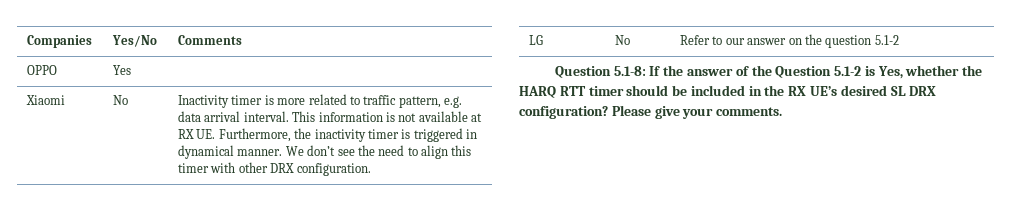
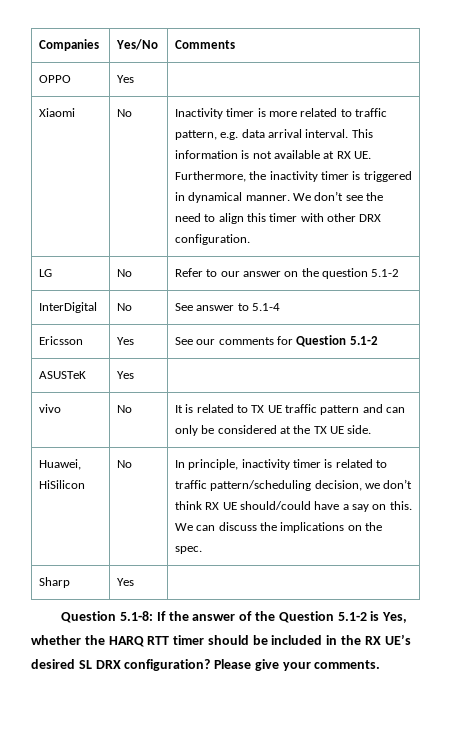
(899, 40) none -> [38,302,97,313] [116,303,132,311] [174,303,280,311] [38,336,83,345] [116,337,134,345] [174,335,378,347] [38,371,86,379] [116,371,134,379] [38,404,61,413] [116,405,132,413] [174,404,406,415] [174,425,372,436] [38,459,81,470] [38,480,85,489] [116,460,132,468] [174,459,388,470] [174,479,413,491] [174,501,412,512] [174,522,383,533] [174,546,202,554] [38,577,70,588] [116,578,134,586] // InterDigital | No | See answer to 5.1-4 // Ericsson | Yes | See our comments for Question 5.1-2 // ASUSTeK | Yes | // vivo | No | It is related to TX UE traffic pattern and can only be considered at the TX UE side. // Huawei, HiSilicon | No | In principle, inactivity timer is related to traffic pattern/scheduling decision, we don’t think RX UE should/could have a say on this. We can discuss the implications on the spec. // Sharp | Yes |

